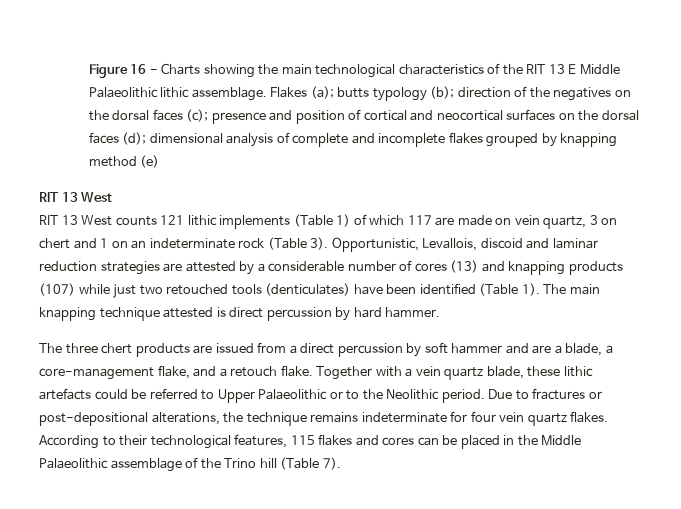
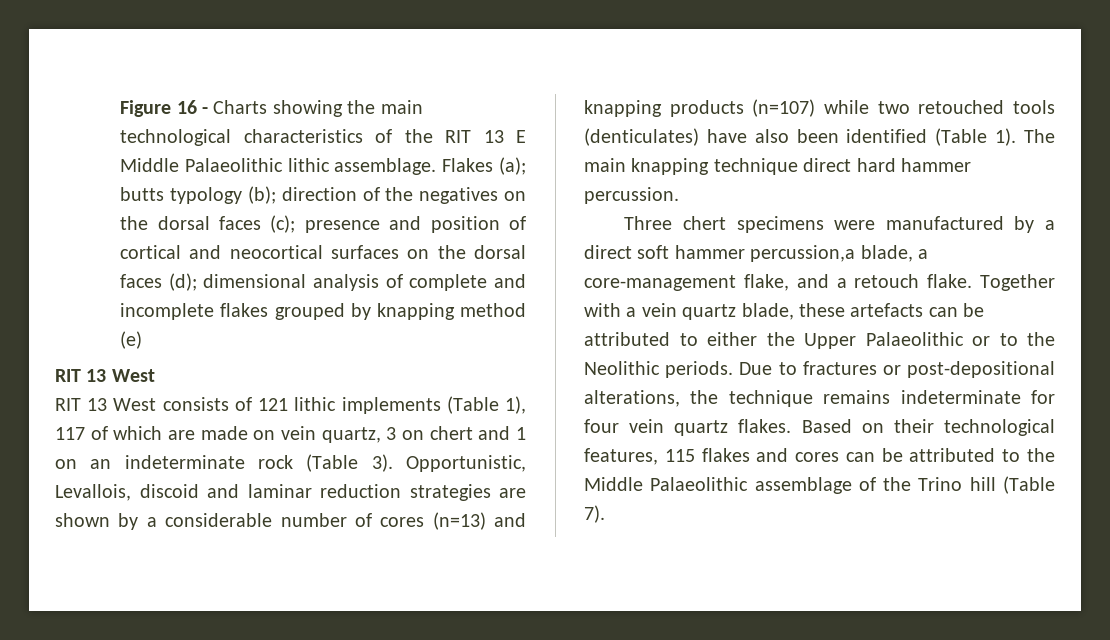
[115,216,157,226] counts -> [162,397,252,411] consists of
[336,214,351,227] 1) -> [505,396,526,414] [55,427,85,440] 1), 117
[407,215,432,225] 117 -> (163, 433) none
[185,261,236,272] attested -> [55,513,110,527] shown
[450,260,479,273] (13) -> [432,512,486,530] (n=13)
[39,283,137,298] (107) while just -> [752,99,869,117] (n=107) while
(383, 289) none -> [754,129,789,143] also
[163,307,441,321] [39,342,562,357] attested is direct percussion by hard hammer. // The three chert products are issued from a direct percussion by soft hammer and are a -> [803,158,971,172] [584,187,679,204] [624,216,1055,233] [584,245,856,262] direct hard hammer percussion. // Three chert specimens were manufactured by a direct soft hammer percussion,a
[563,366,593,377] [39,388,215,400] lithic artefacts could be referred to -> [850,303,985,317] [584,332,795,346] artefacts can be attributed to either the
[441,389,485,403] period. -> [665,361,734,378] periods.
[39,435,116,449] According to -> [801,419,884,433] Based on
[460,435,515,449] placed in -> [909,448,1021,462] attributed to

